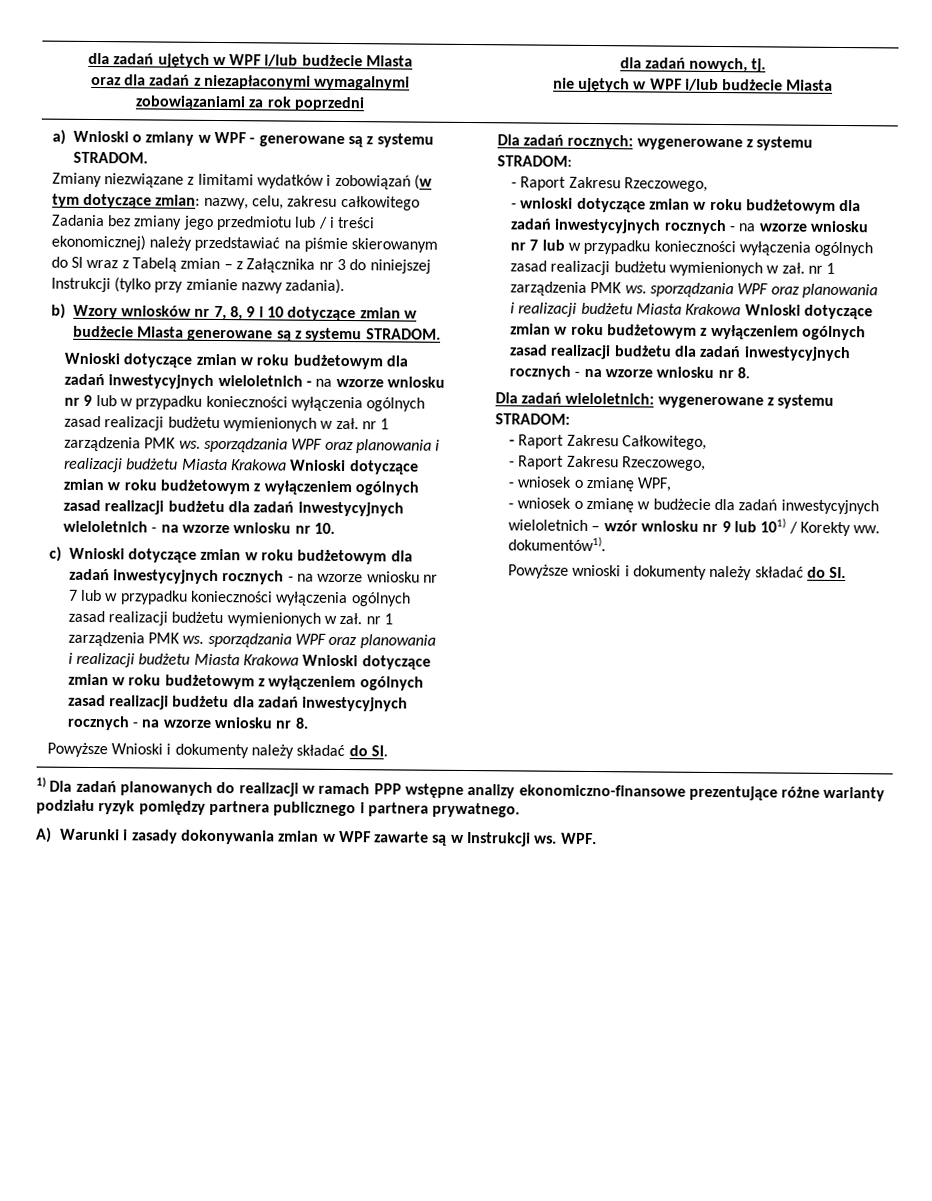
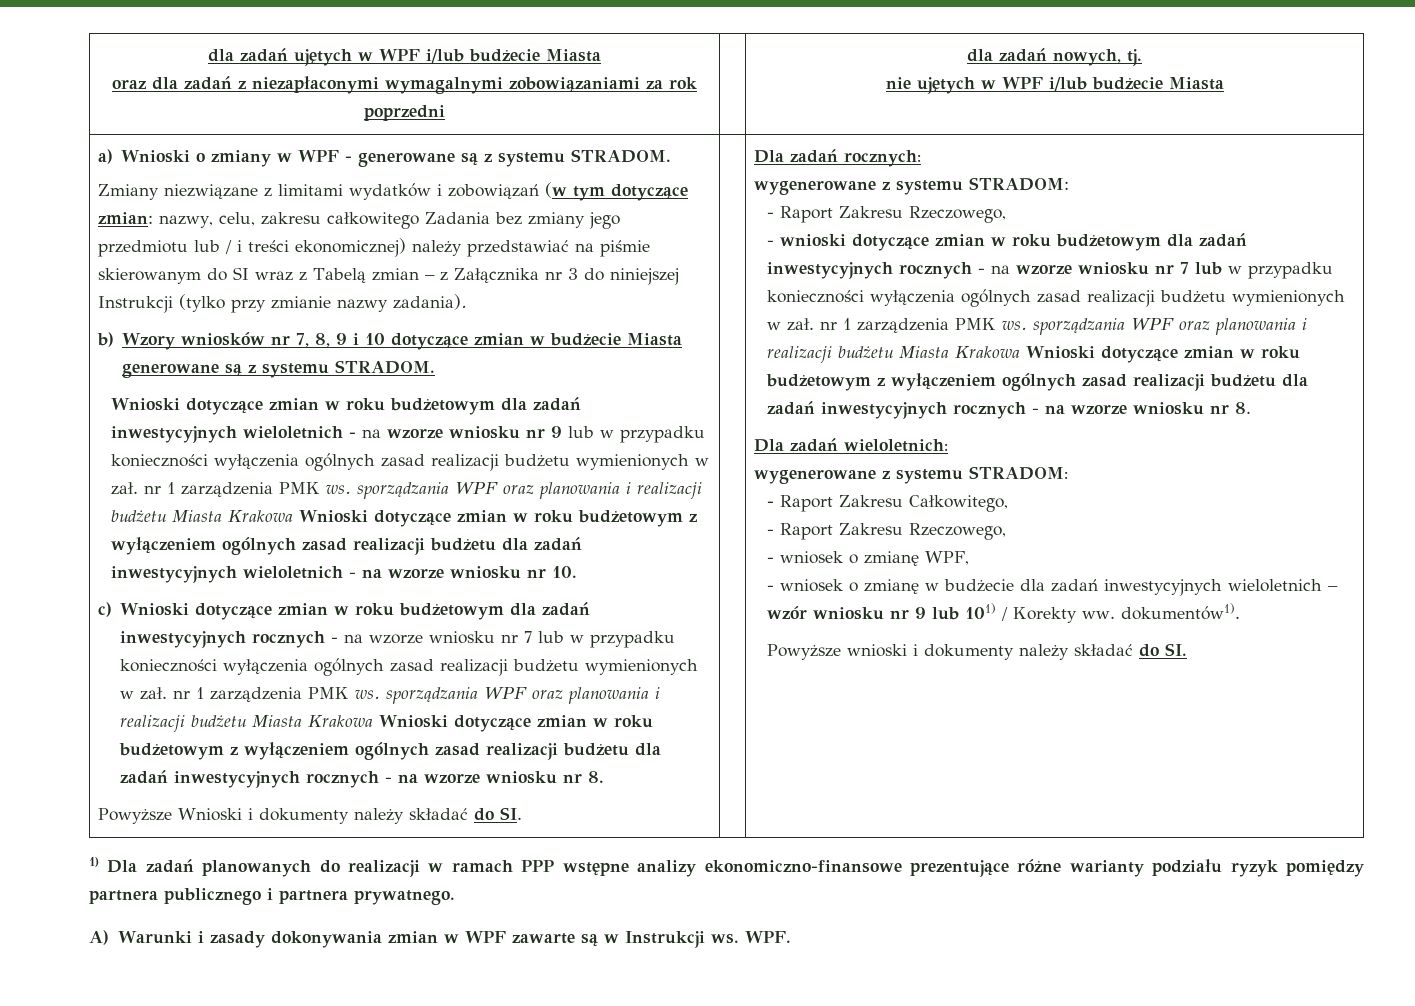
(634, 142) none -> (921, 158) //
(655, 398) none -> (948, 445) //

